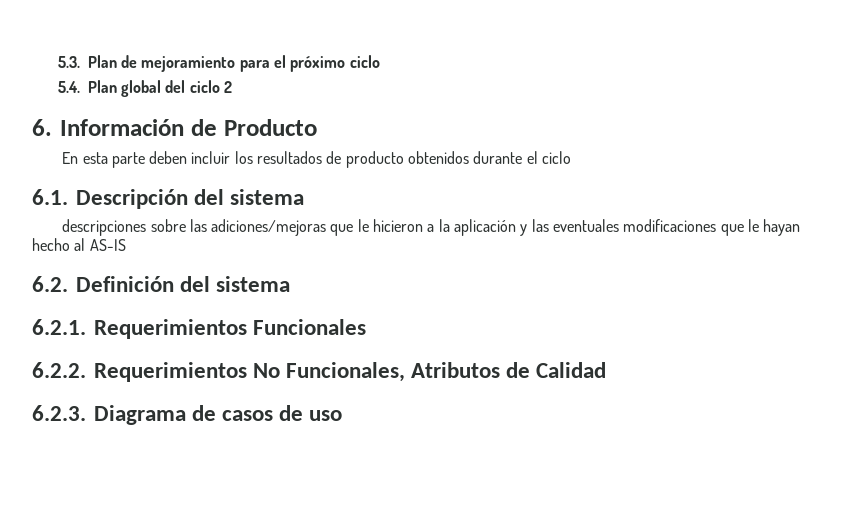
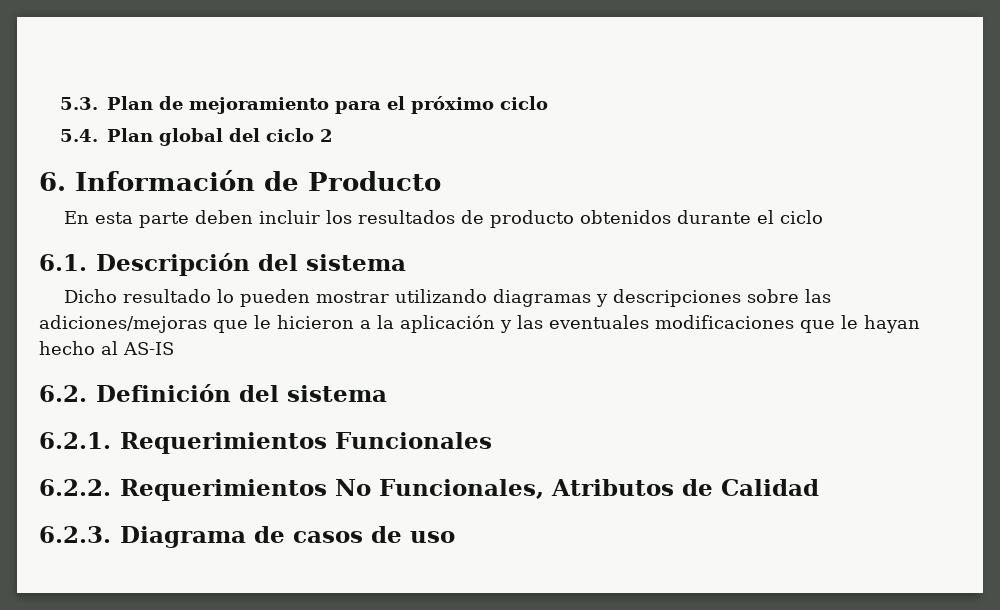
(305, 197) none -> [64,289,609,307] Dicho resultado lo pueden mostrar utilizando diagramas y

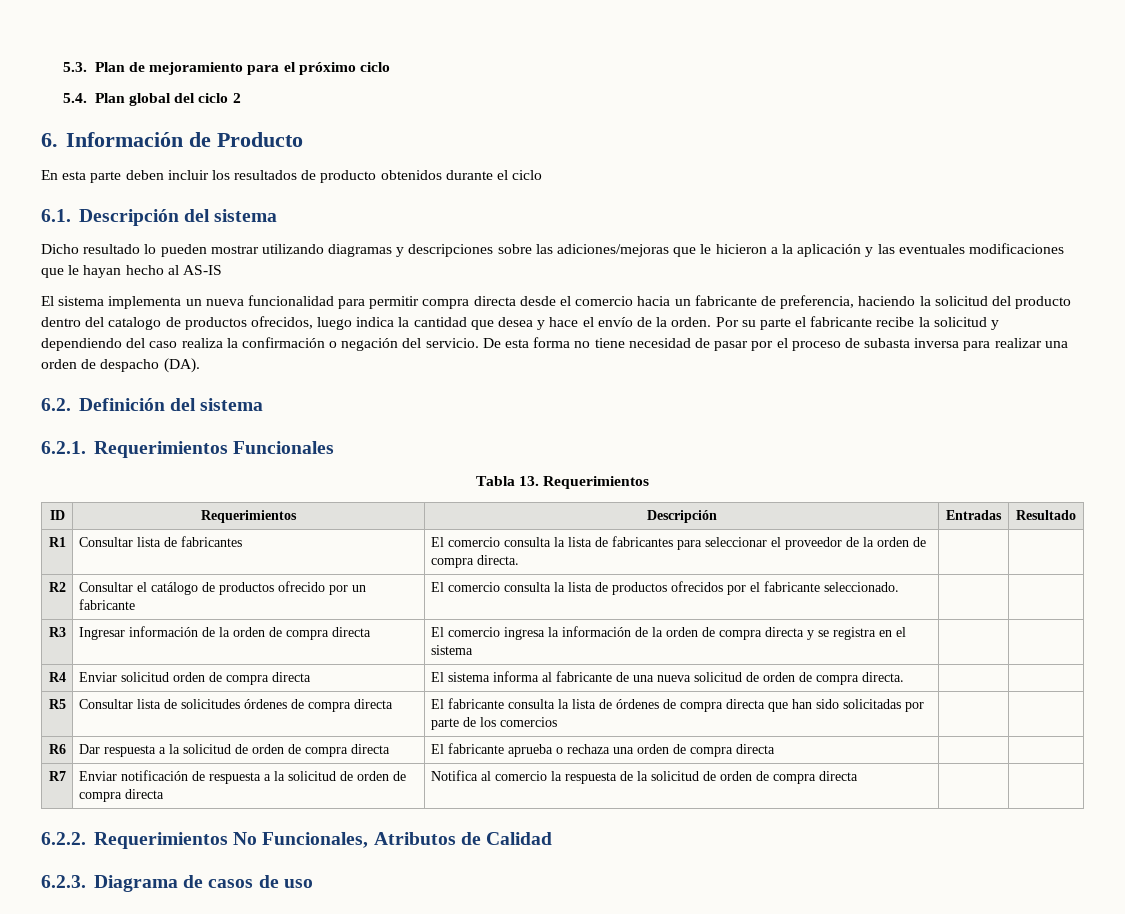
(174, 348) none -> [41,295,1072,309] [41,316,999,330] [41,337,1068,351] [41,358,200,373] // El sistema implementa un nueva funcionalidad para permitir compra directa desde el comercio hacia un fabricante de preferencia, haciendo la solicitud del producto dentro del catalogo de productos ofrecidos, luego indica la cantidad que desea y hace el envío de la orden. Por su parte el fabricante recibe la solicitud y dependiendo del caso realiza la confirmación o negación del servicio. De esta forma no tiene necesidad de pasar por el proceso de subasta inversa para realizar una orden de despacho (DA).
(492, 440) none -> [475,476,650,489] [49,510,65,520] [201,510,297,523] [646,510,717,523] [946,510,1002,520] [1016,510,1076,520] [48,537,66,547] [78,536,242,547] [430,536,926,550] [430,555,519,568] [48,582,66,592] [78,581,366,595] [78,599,135,610] [430,581,899,595] [48,627,66,637] [78,626,371,640] [430,626,906,640] [430,645,473,655] [48,672,66,682] [78,672,311,685] [430,671,904,685] [48,699,66,709] [78,699,393,712] [430,698,924,712] [430,717,557,730] [48,744,66,754] [78,744,390,757] [430,743,775,757] [48,771,66,781] [78,770,406,784] [78,789,164,802] [430,770,858,784] // Tabla 13. Requerimientos // ID | Requerimientos | Descripción | Entradas | Resultado // R1 | Consultar lista de fabricantes | El comercio consulta la lista de fabricantes para seleccionar el proveedor de la orden de compra directa. | | // R2 | Consultar el catálogo de productos ofrecido por un fabricante | El comercio consulta la lista de productos ofrecidos por el fabricante seleccionado. | | // R3 | Ingresar información de la orden de compra directa | El comercio ingresa la información de la orden de compra directa y se registra en el sistema | | // R4 | Enviar solicitud orden de compra directa | El sistema informa al fabricante de una nueva solicitud de orden de compra directa. | | // R5 | Consultar lista de solicitudes órdenes de compra directa | El fabricante consulta la lista de órdenes de compra directa que han sido solicitadas por parte de los comercios | | // R6 | Dar respuesta a la solicitud de orden de compra directa | El fabricante aprueba o rechaza una orden de compra directa | | // R7 | Enviar notificación de respuesta a la solicitud de orden de compra directa | Notifica al comercio la respuesta de la solicitud de orden de compra directa | |

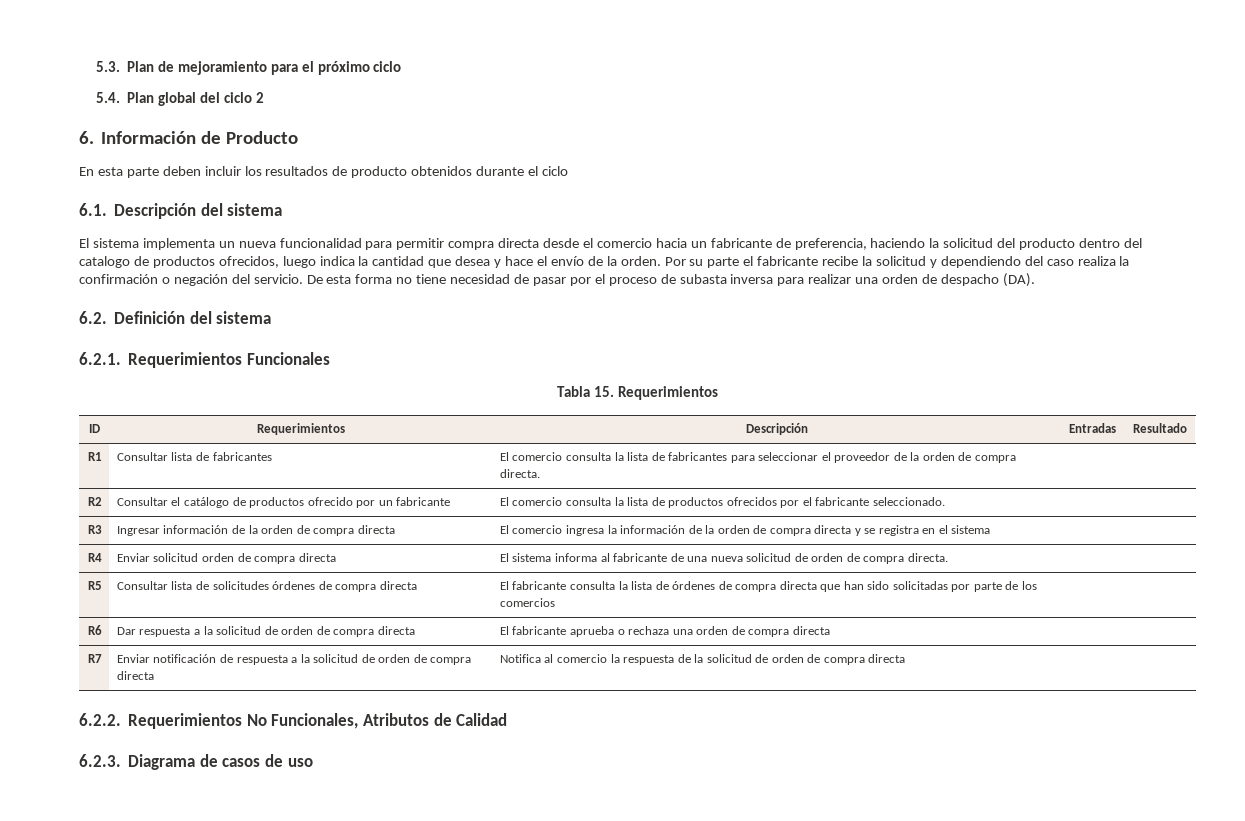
[41,243,1064,257] [41,265,222,278] // Dicho resultado lo pueden mostrar utilizando diagramas y descripciones sobre las adiciones/mejoras que le hicieron a la aplicación y las eventuales modificaciones que le hayan hecho al AS-IS -> (283, 209) none
[519,476,539,486] 13. -> [594,386,614,397] 15.

